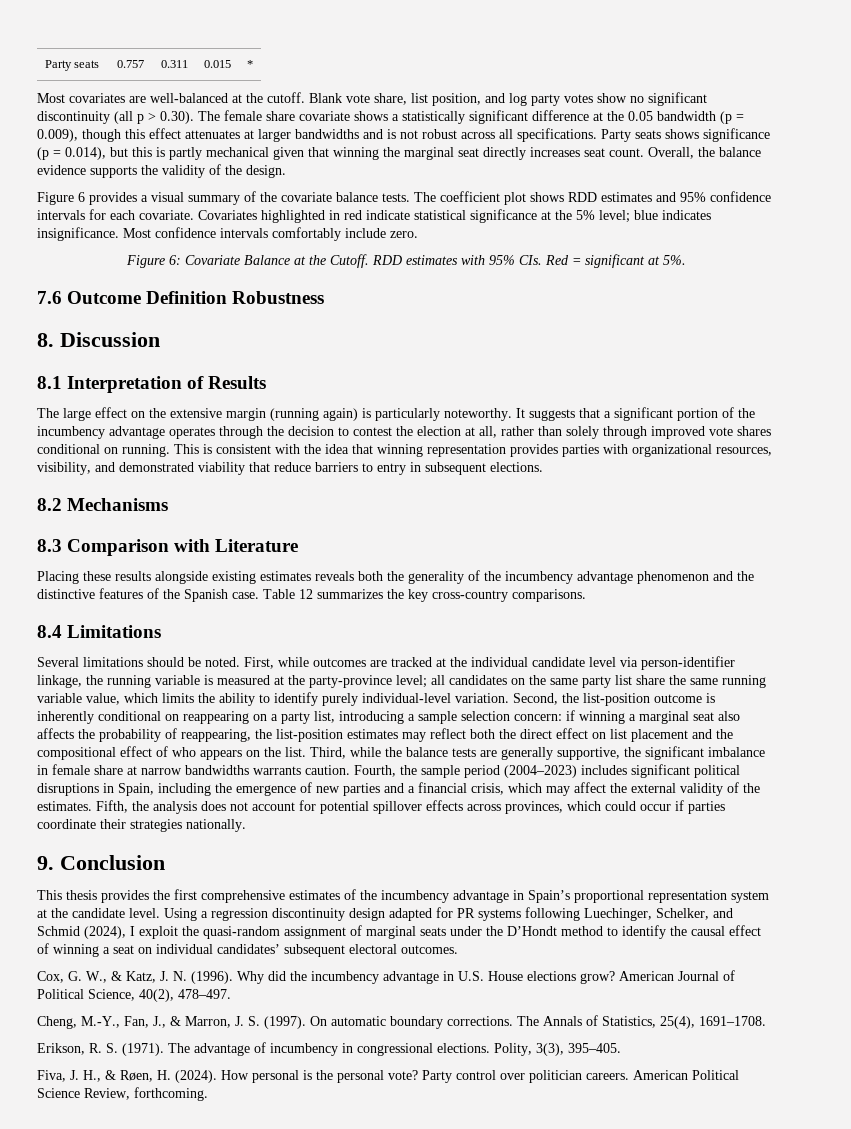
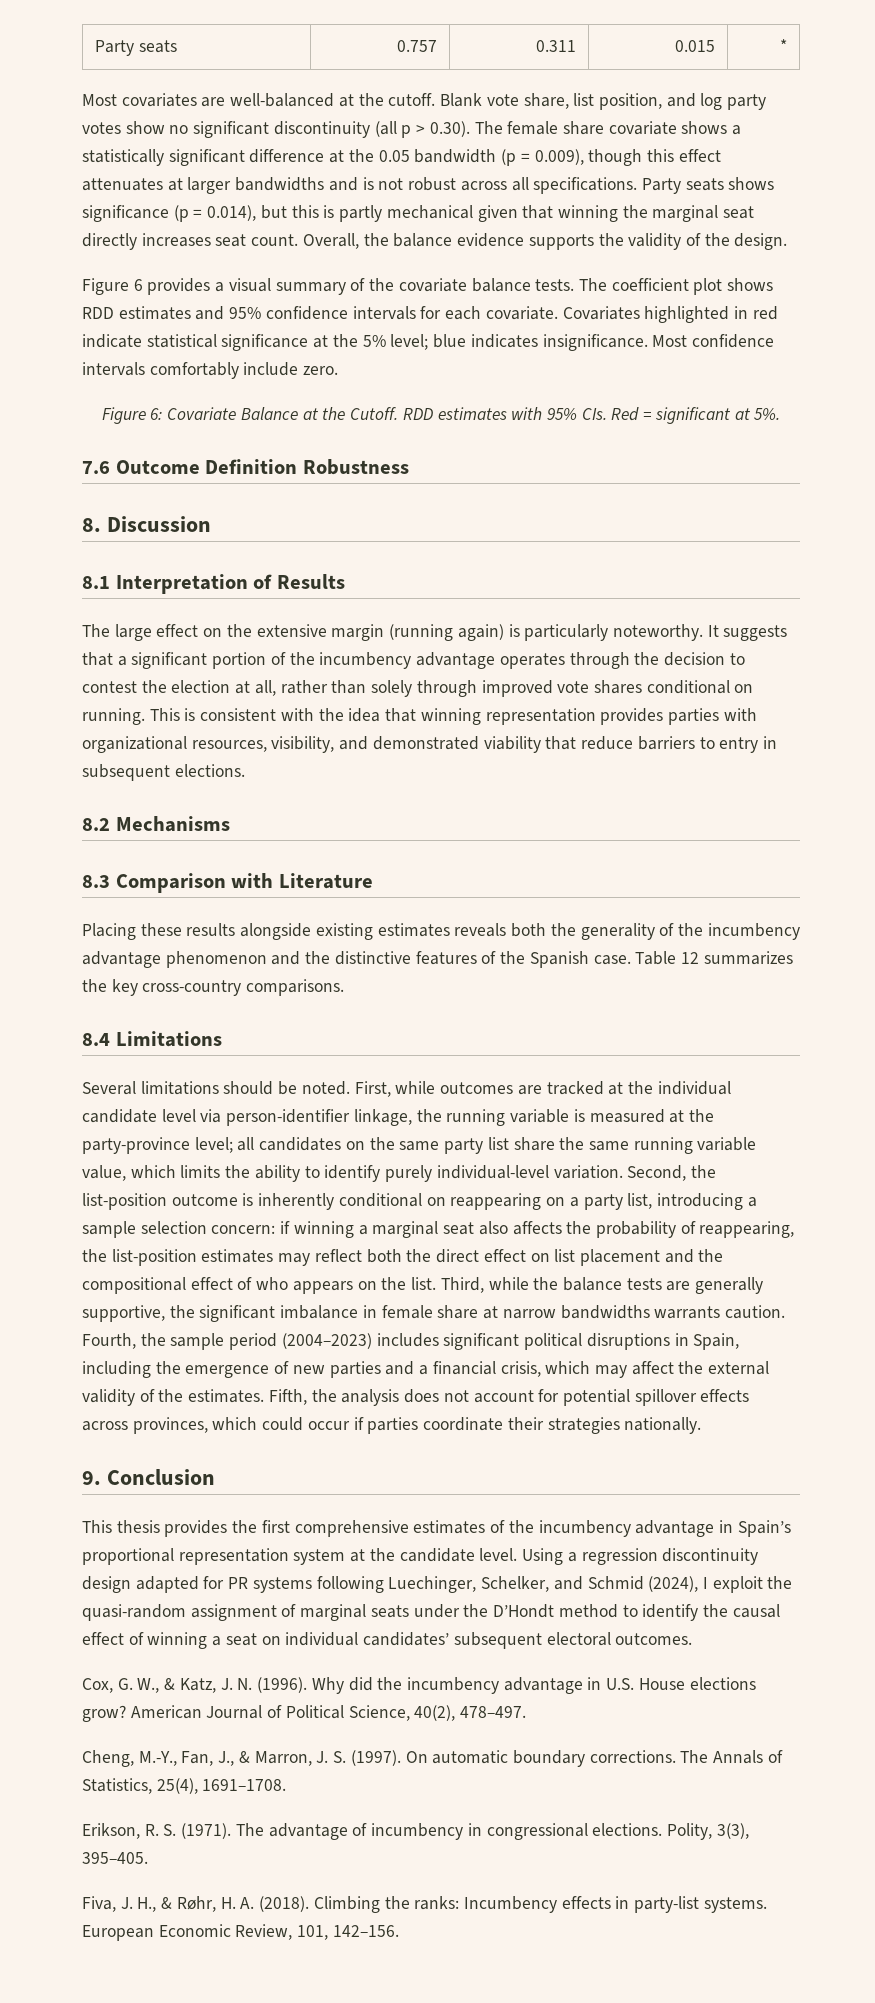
[120,1070,739,1083] [37,1087,208,1101] Røen, H. (2024). How personal is the personal vote? Party control over politician careers. American Political Science Review, forthcoming. -> [176,1896,767,1913] [82,1924,399,1941] Røhr, H. A. (2018). Climbing the ranks: Incumbency effects in party-list systems. European Economic Review, 101, 142–156.

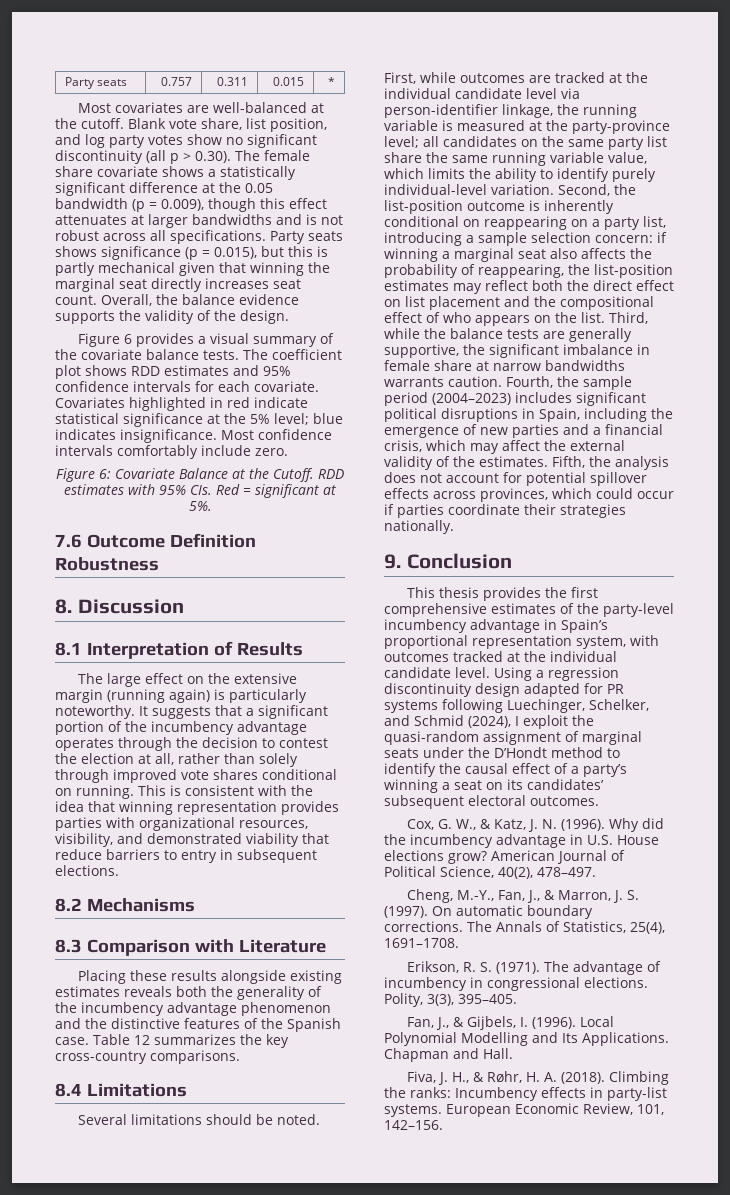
[207,205,257,221] 0.014), -> [214,247,257,259] 0.015),
(534, 1526) none -> [603,603,674,617] party-level
[293,1548,395,1565] system at the -> [576,635,659,649] [384,651,617,662] system, with outcomes tracked at the individual
(144, 1638) none -> [571,764,627,777] a party’s
[285,1632,359,1646] individual -> [507,779,523,790] its
(148, 1858) none -> [407,1016,615,1030] [384,1032,669,1046] [384,1048,513,1062] // Fan, J., & Gijbels, I. (1996). Local Polynomial Modelling and Its Applications. Chapman and Hall.

